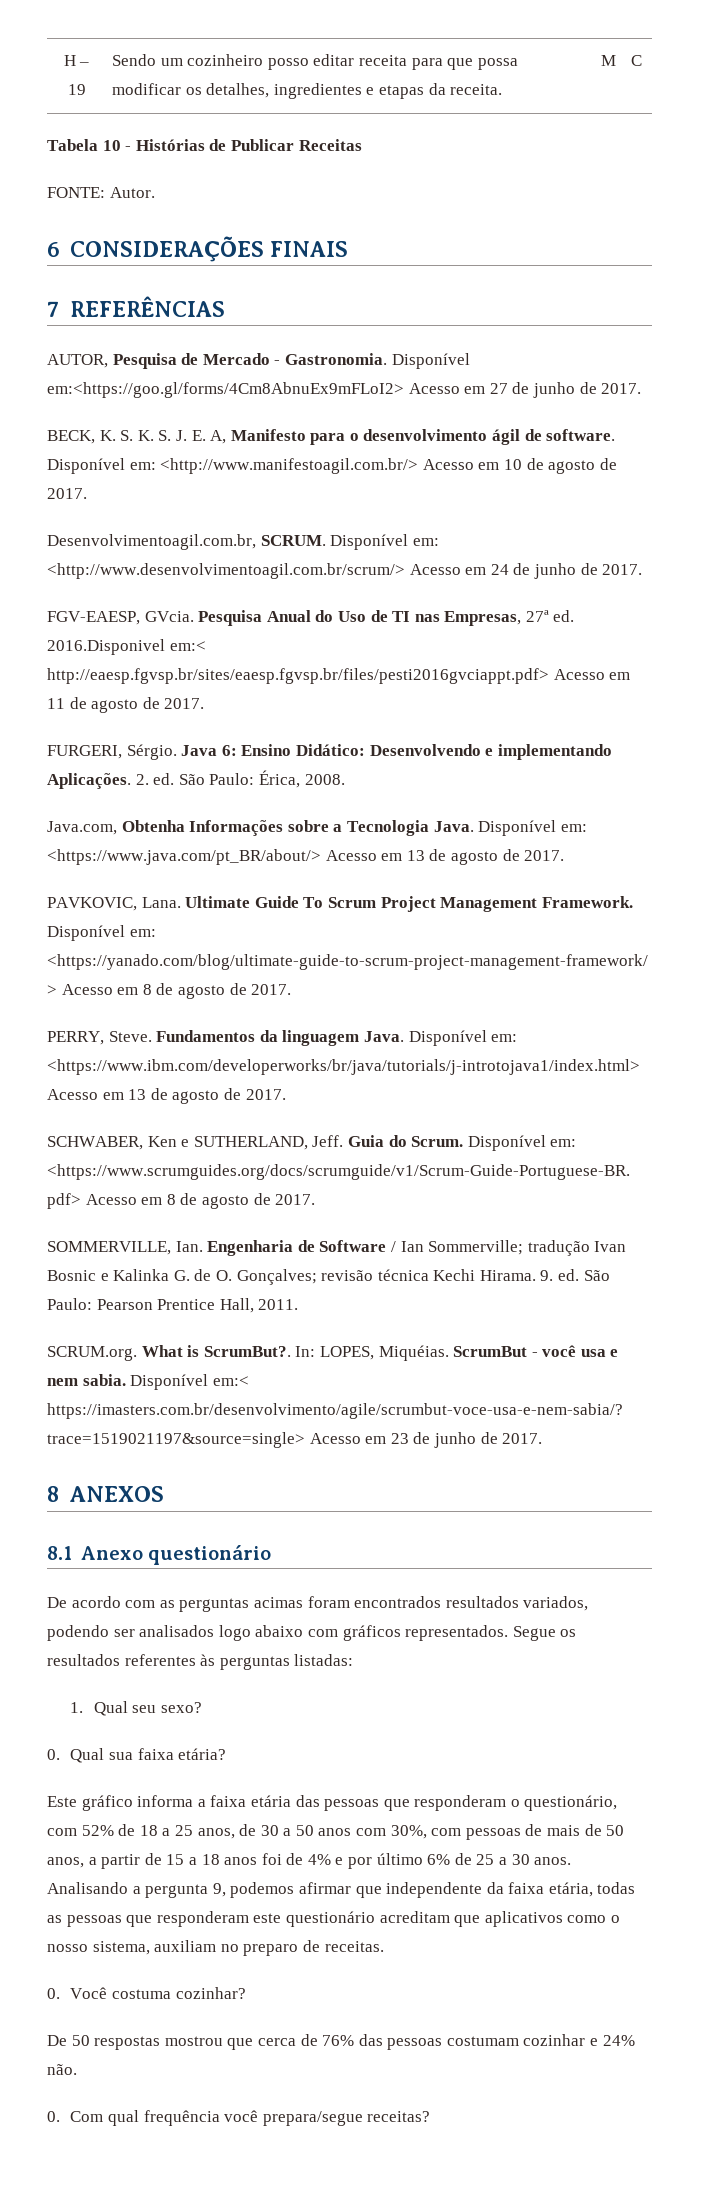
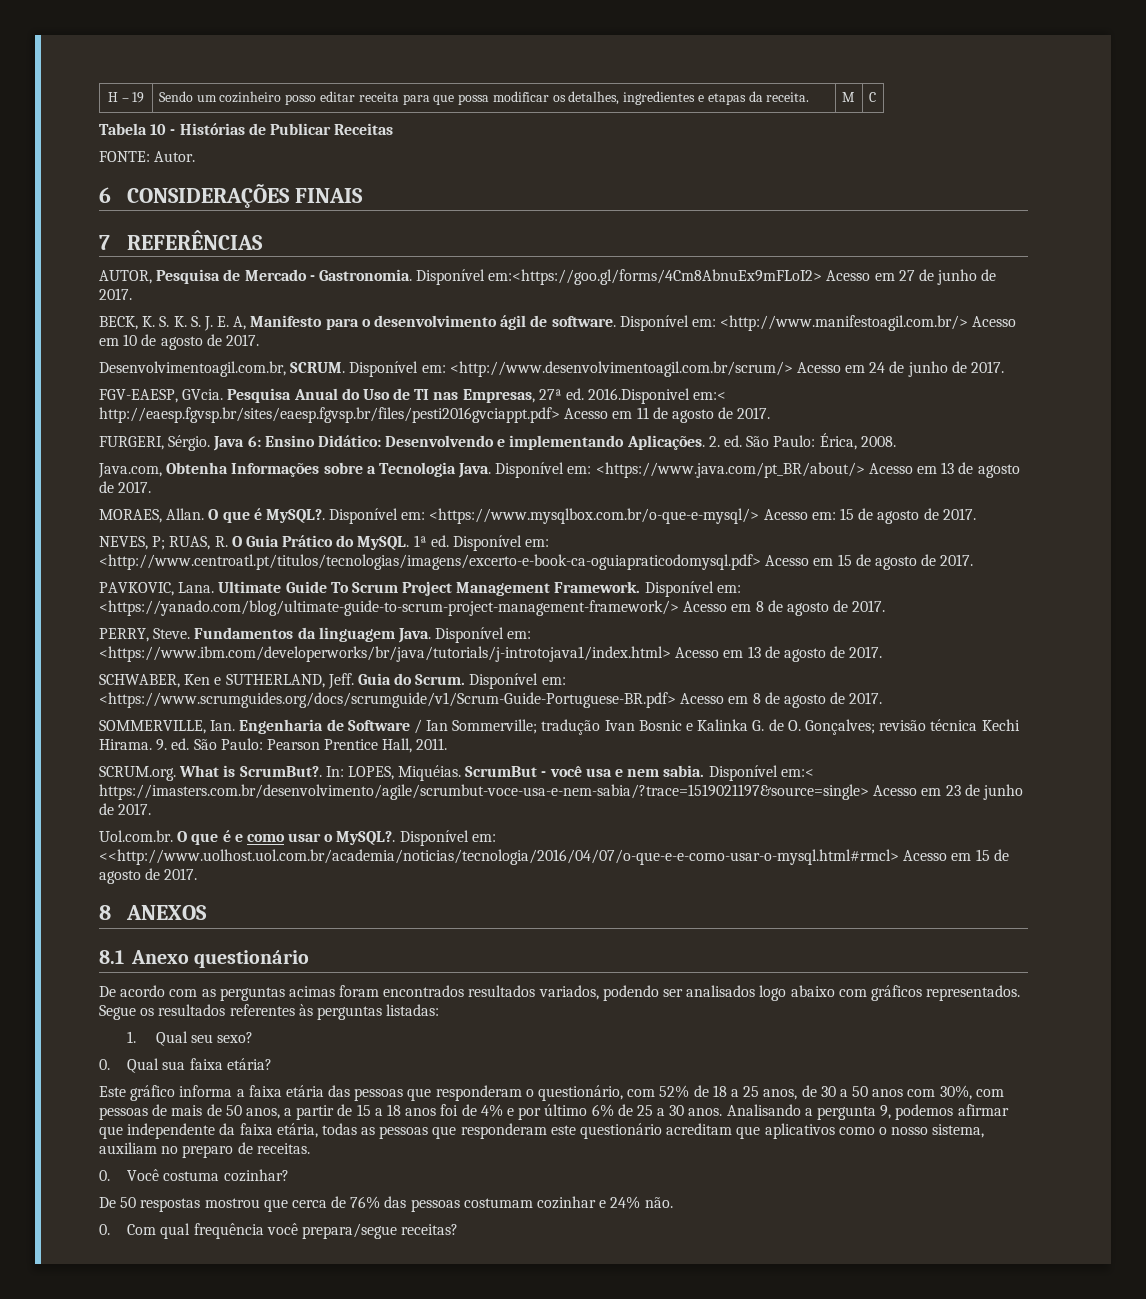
(565, 855) none -> [99,508,976,524] [99,535,550,551] [99,554,974,570] // MORAES, Allan. O que é MySQL?. Disponível em: <https://www.mysqlbox.com.br/o-que-e-mysql/> Acesso em: 15 de agosto de 2017. // NEVES, P; RUAS, R. O Guia Prático do MySQL. 1ª ed. Disponível em: <http://www.centroatl.pt/titulos/tecnologias/imagens/excerto-e-book-ca-oguiapraticodomysql.pdf> Acesso em 15 de agosto de 2017.
(543, 1438) none -> [99,830,496,846] [99,849,1009,865] [99,868,198,884] // Uol.com.br. O que é e como usar o MySQL?. Disponível em: <<http://www.uolhost.uol.com.br/academia/noticias/tecnologia/2016/04/07/o-que-e-e-como-usar-o-mysql.html#rmcl> Acesso em 15 de agosto de 2017.

